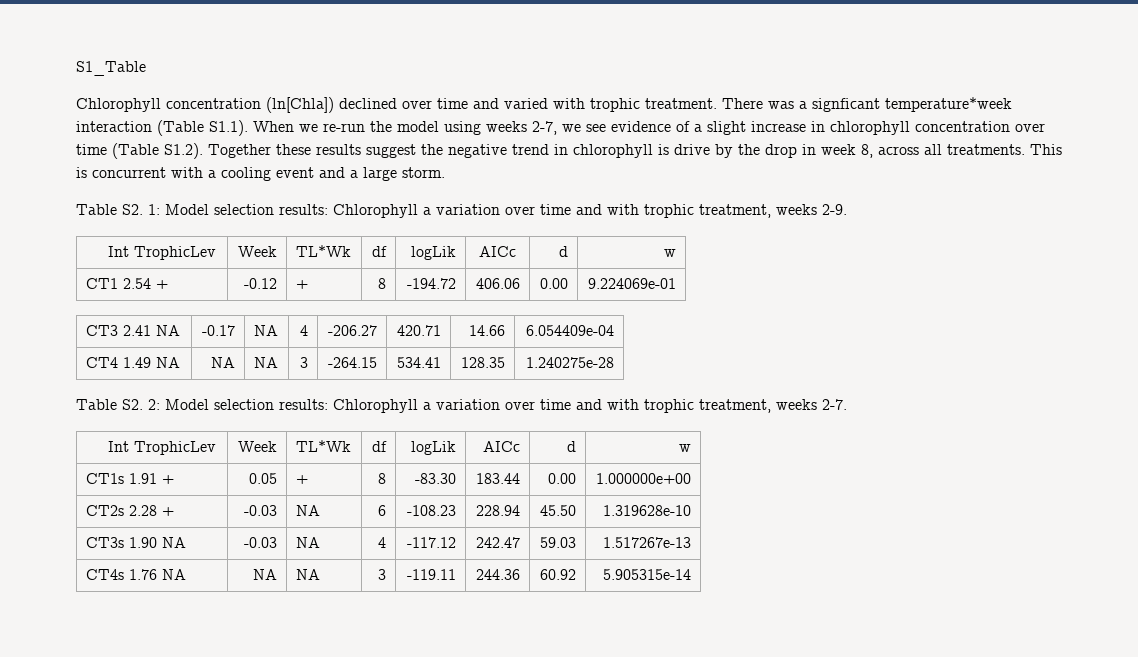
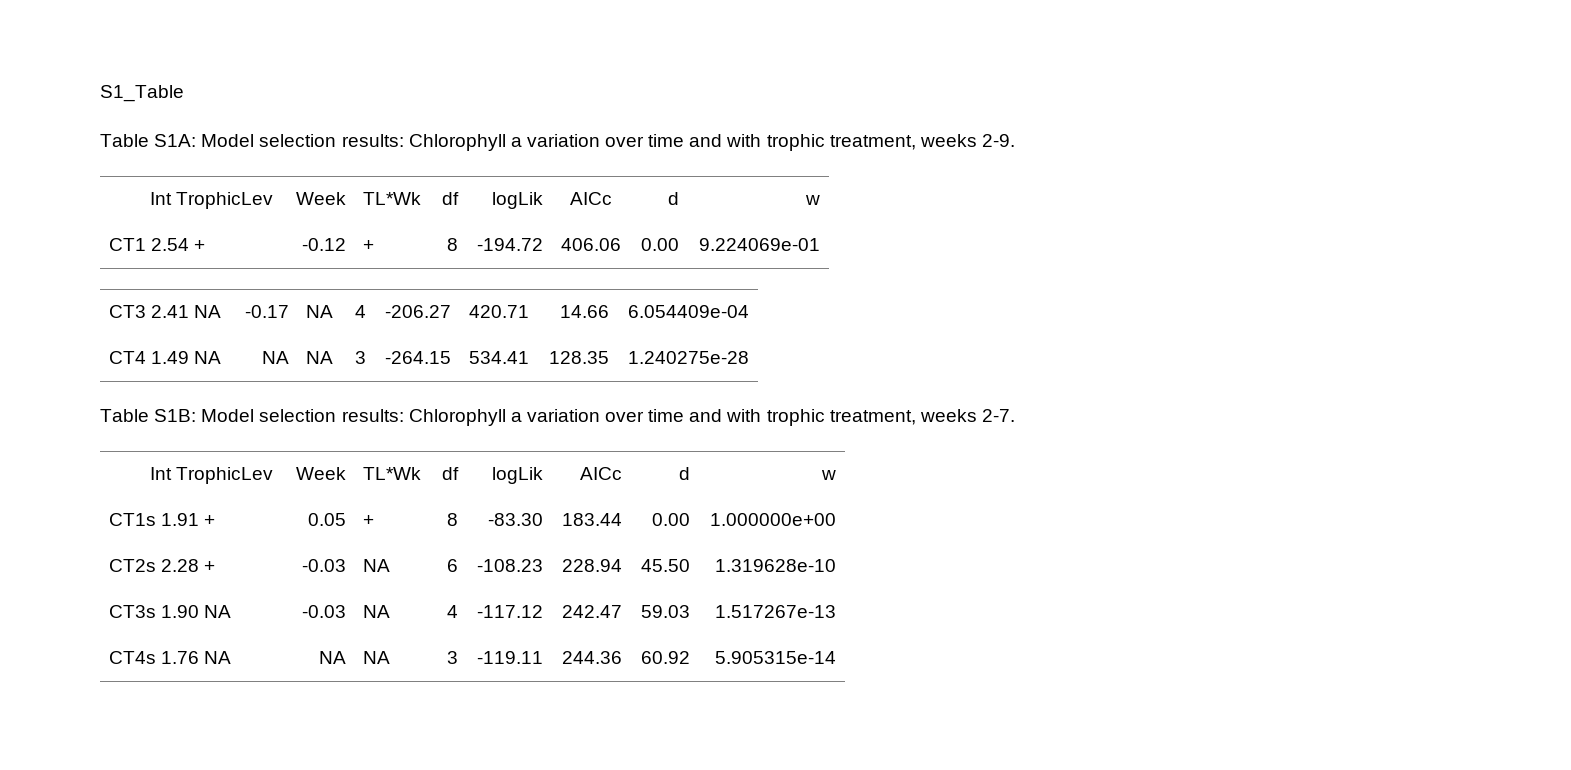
[76,97,1012,113] [76,120,1045,136] [76,143,1062,159] [76,167,445,181] [76,204,160,215] // Chlorophyll concentration (ln[Chla]) declined over time and varied with trophic treatment. There was a signficant temperature*week interaction (Table S1.1). When we re-run the model using weeks 2-7, we see evidence of a slight increase in chlorophyll concentration over time (Table S1.2). Together these results suggest the negative trend in chlorophyll is drive by the drop in week 8, across all treatments. This is concurrent with a cooling event and a large storm. // Table S2. 1: -> [100,134,197,147] // Table S1A:
[122,399,160,410] S2. 2: -> [154,409,197,422] S1B:

